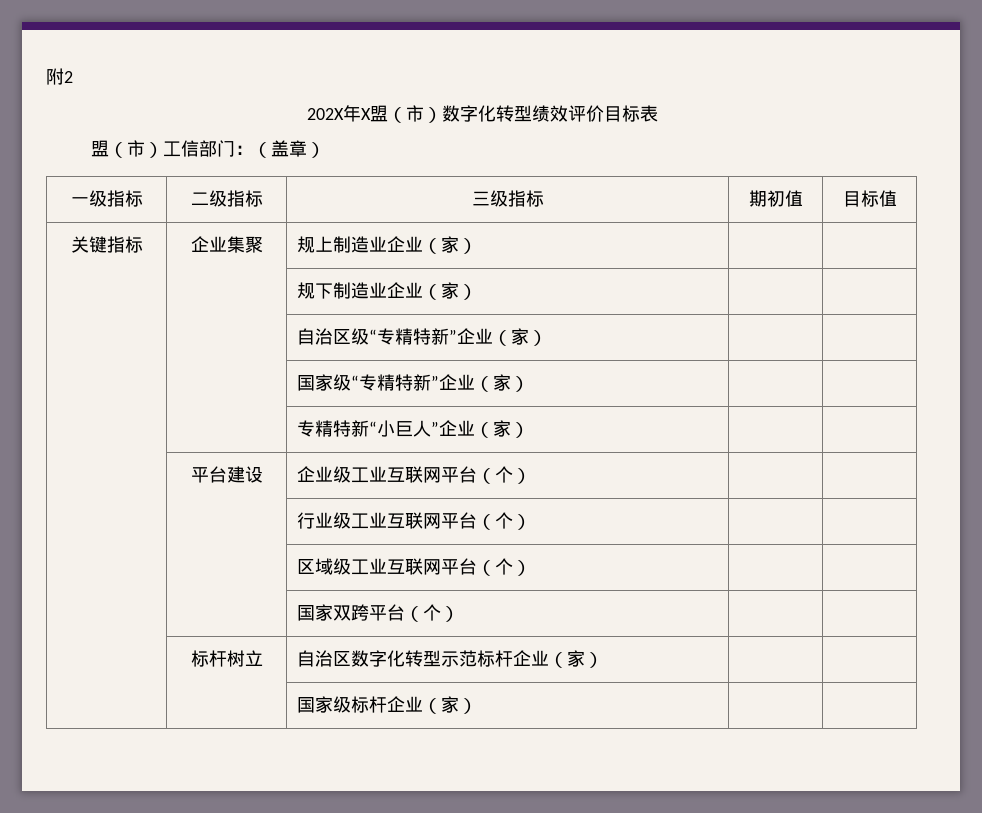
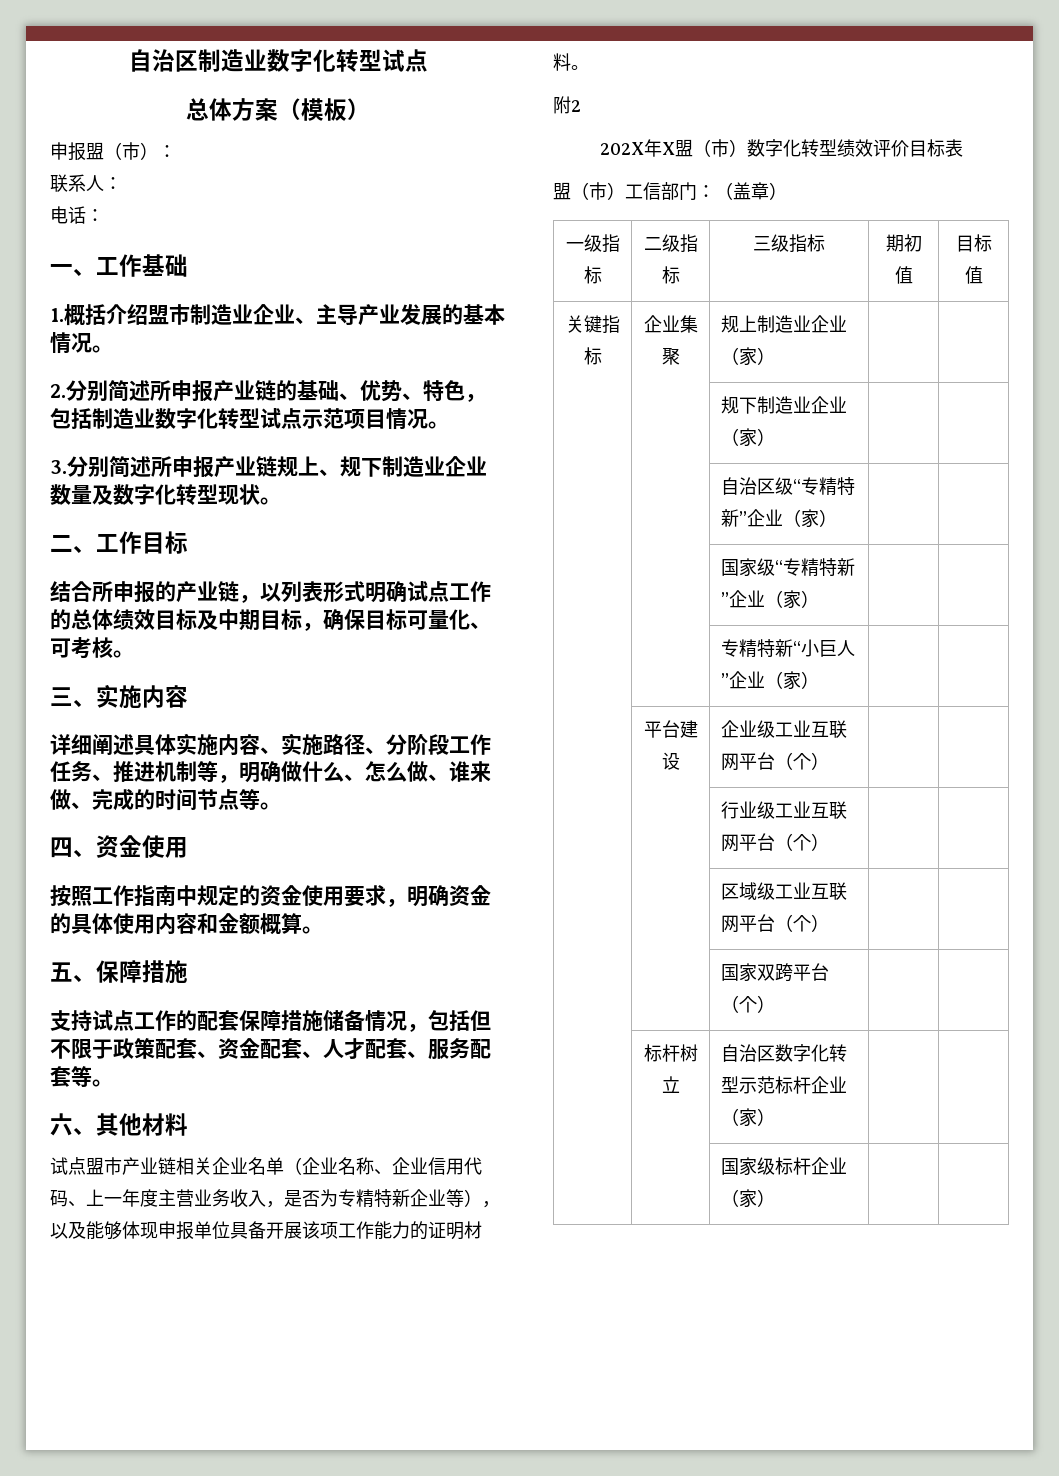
(46, 76) none -> [128,49,428,72] [186,98,370,121] [50,142,176,161] [50,174,122,192] [50,206,104,224] [50,254,188,277] [50,304,505,326] [50,332,113,354] [50,380,486,402] [50,408,449,430] [50,456,487,478] [50,484,281,505] [50,531,188,554] [50,581,491,603] [50,609,491,631] [50,637,134,659] [50,684,188,708] [50,733,491,756] [50,761,491,783] [50,788,281,811] [50,835,188,858] [50,885,491,907] [50,913,323,935] [50,960,188,983] [50,1010,491,1032] [50,1038,491,1060] [50,1066,113,1087] [50,1113,188,1136] [50,1157,482,1175] [50,1189,500,1208] [50,1221,482,1240] [553,53,589,71] 自治区制造业数字化转型试点 // 总体方案（模板） // 申报盟（市）： // 联系人： // 电话： // 一、工作基础 // 1.概括介绍盟市制造业企业、主导产业发展的基本情况。 // 2.分别简述所申报产业链的基础、优势、特色，包括制造业数字化转型试点示范项目情况。 // 3.分别简述所申报产业链规上、规下制造业企业数量及数字化转型现状。 // 二、工作目标 // 结合所申报的产业链，以列表形式明确试点工作的总体绩效目标及中期目标，确保目标可量化、可考核。 // 三、实施内容 // 详细阐述具体实施内容、实施路径、分阶段工作任务、推进机制等，明确做什么、怎么做、谁来做、完成的时间节点等。 // 四、资金使用 // 按照工作指南中规定的资金使用要求，明确资金的具体使用内容和金额概算。 // 五、保障措施 // 支持试点工作的配套保障措施储备情况，包括但不限于政策配套、资金配套、人才配套、服务配套等。 // 六、其他材料 // 试点盟市产业链相关企业名单（企业名称、企业信用代码、上一年度主营业务收入，是否为专精特新企业等），以及能够体现申报单位具备开展该项工作能力的证明材料。 //

